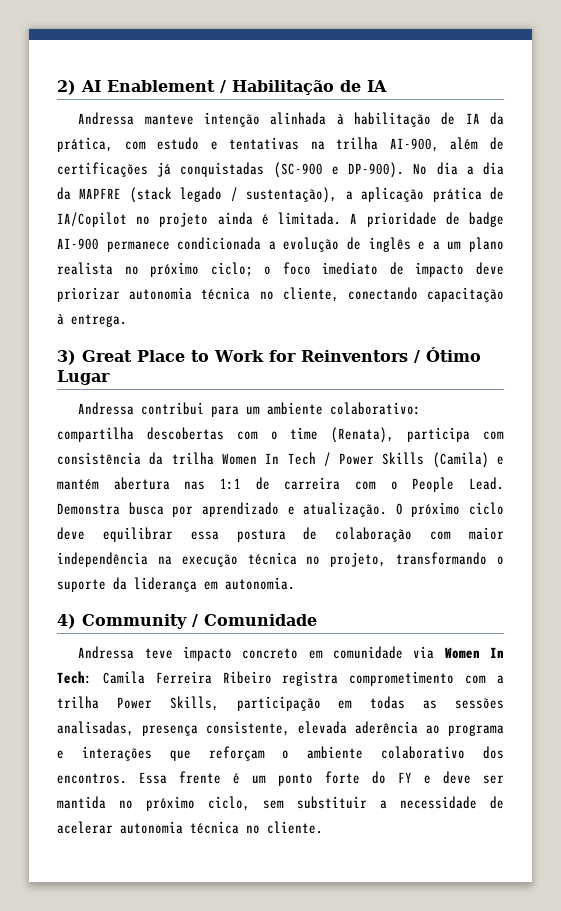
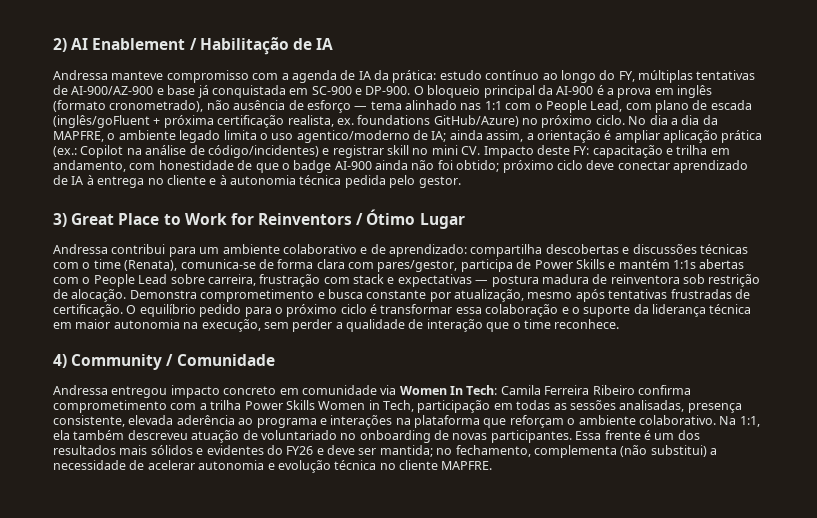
[203,112,504,127] [57,137,504,152] [57,162,405,178] intenção alinhada à habilitação de IA da prática, com estudo e tentativas na trilha AI-900, além de certificações já conquistadas (SC-900 e DP-900). -> [166,70,756,83] [53,85,713,98] [53,100,752,113] [53,115,625,128] compromisso com a agenda de IA da prática: estudo contínuo ao longo do FY, múltiplas tentativas de AI-900/AZ-900 e base já conquistada em SC-900 e DP-900. O bloqueio principal da AI-900 é a prova em inglês (formato cronometrado), não ausência de esforço — tema alinhado nas 1:1 com o People Lead, com plano de escada (inglês/goFluent + próxima certificação realista, ex. foundations GitHub/Azure) no próximo ciclo.
[79,187,505,203] [57,212,505,227] [57,237,505,252] [57,262,504,277] [57,287,504,302] [57,314,127,327] MAPFRE (stack legado / sustentação), a aplicação prática de IA/Copilot no projeto ainda é limitada. A prioridade de badge AI-900 permanece condicionada a evolução de inglês e a um plano realista no próximo ciclo; o foco imediato de impacto deve priorizar autonomia técnica no cliente, conectando capacitação à entrega. -> [53,130,763,143] [53,145,730,158] [53,160,748,173] [53,175,461,188] MAPFRE, o ambiente legado limita o uso agentico/moderno de IA; ainda assim, a orientação é ampliar aplicação prática (ex.: Copilot na análise de código/incidentes) e registrar skill no mini CV. Impacto deste FY: capacitação e trilha em andamento, com honestidade de que o badge AI-900 ainda não foi obtido; próximo ciclo deve conectar aprendizado de IA à entrega no cliente e à autonomia técnica pedida pelo gestor.
[330,402,422,415] [57,427,504,443] [57,452,489,468] colaborativo: compartilha descobertas com o time (Renata), participa com consistência da trilha Women In Tech / Power Skills (Camila) -> [282,244,748,257] [53,259,605,272] colaborativo e de aprendizado: compartilha descobertas e discussões técnicas com o time (Renata), comunica-se de forma clara com pares/gestor, participa de Power Skills
[113,477,505,492] [57,502,504,517] [57,527,504,542] [57,552,504,567] [57,577,295,592] abertura nas 1:1 de carreira com o People Lead. Demonstra busca por aprendizado e atualização. O próximo ciclo deve equilibrar essa postura de colaboração com maior independência na execução técnica no projeto, transformando o suporte da liderança em autonomia. -> [673,259,745,269] [53,274,761,287] [53,289,750,302] [53,304,752,317] [53,319,620,332] 1:1s abertas com o People Lead sobre carreira, frustração com stack e expectativas — postura madura de reinventora sob restrição de alocação. Demonstra comprometimento e busca constante por atualização, mesmo após tentativas frustradas de certificação. O equilíbrio pedido para o próximo ciclo é transformar essa colaboração e o suporte da liderança técnica em maior autonomia na execução, sem perder a qualidade de interação que o time reconhece.
[144,648,173,659] teve -> [111,386,168,398] entregou
[282,671,339,686] registra -> [637,385,691,395] confirma
[169,696,219,711] Skills, -> [285,400,414,412] Skills Women in Tech,
(152, 753) none -> [395,415,480,428] na plataforma
[381,746,504,759] [57,771,504,786] [57,796,367,811] colaborativo dos encontros. Essa frente é um ponto forte do FY e deve ser mantida no próximo ciclo, sem substituir -> [638,415,760,427] [53,430,700,443] [53,445,707,458] colaborativo. Na 1:1, ela também descreveu atuação de voluntariado no onboarding de novas participantes. Essa frente é um dos resultados mais sólidos e evidentes do FY26 e deve ser mantida; no fechamento, complementa (não substitui)
[190,821,323,834] técnica no cliente. -> [267,460,493,473] e evolução técnica no cliente MAPFRE.

